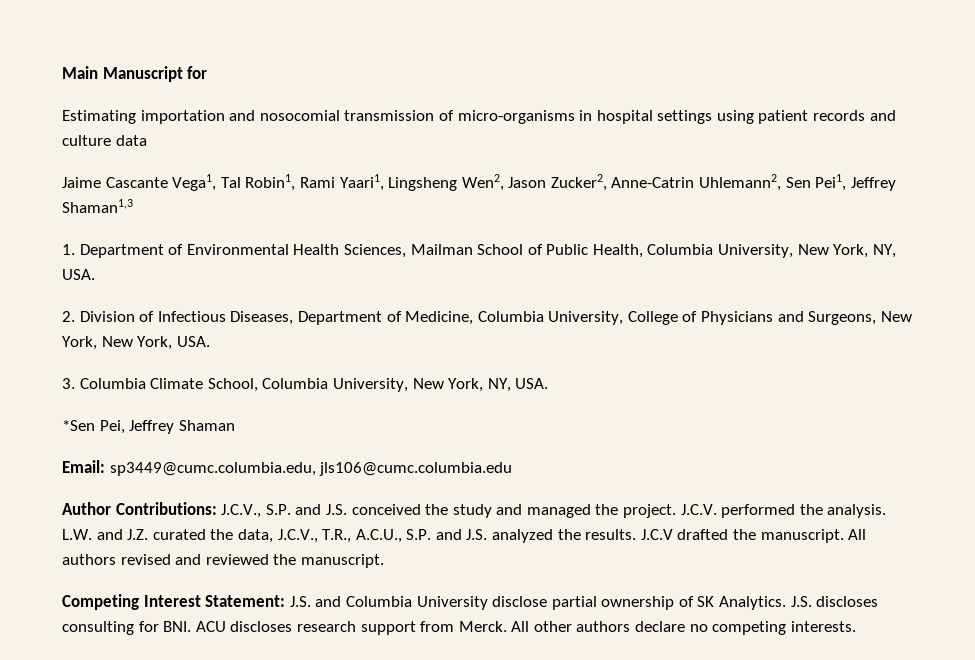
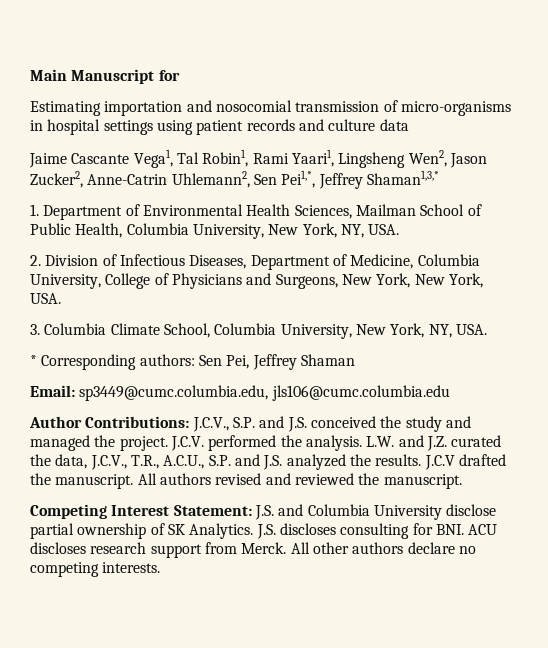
[815,174,896,191] [62,199,133,213] Pei1, Jeffrey Shaman1,3 -> [281,170,439,189] Pei1,*, Jeffrey Shaman1,3,*
[62,420,95,431] *Sen -> [30,354,222,370] * Corresponding authors: Sen

